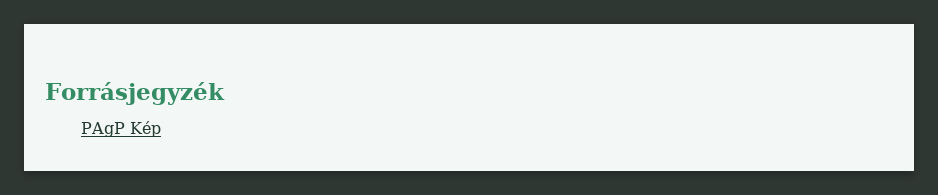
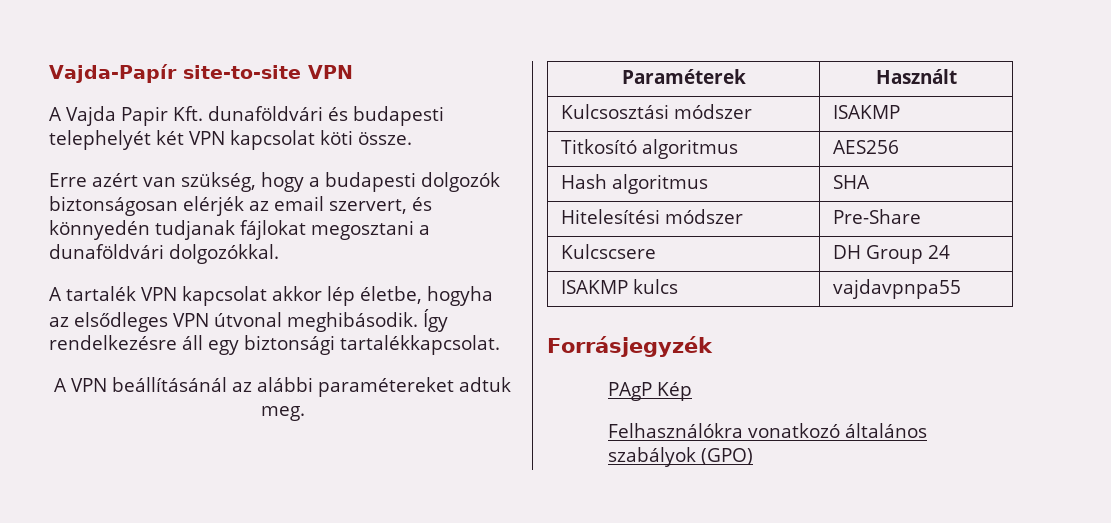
[45,82,225,105] [80,121,161,137] Forrásjegyzék // PAgP Kép -> [49,64,353,83] [49,106,444,126] [49,130,412,150] [49,172,500,192] [49,196,432,216] [49,220,430,240] [49,244,279,264] [49,286,493,306] [49,309,448,332] [49,335,500,355] [54,377,511,397] [260,406,305,421] [621,69,746,84] [875,69,957,84] [561,104,753,119] [833,105,901,119] [561,139,739,159] [833,140,900,154] [561,174,709,194] [833,175,871,189] [561,209,744,224] [833,209,922,224] [561,244,657,259] [833,245,951,264] [561,279,679,294] [833,279,962,299] [547,336,713,357] [608,382,693,401] [608,423,928,438] [608,447,754,467] Vajda-Papír site-to-site VPN // A Vajda Papir Kft. dunaföldvári és budapesti telephelyét két VPN kapcsolat köti össze. // Erre azért van szükség, hogy a budapesti dolgozók biztonságosan elérjék az email szervert, és könnyedén tudjanak fájlokat megosztani a dunaföldvári dolgozókkal. // A tartalék VPN kapcsolat akkor lép életbe, hogyha az elsődleges VPN útvonal meghibásodik. Így rendelkezésre áll egy biztonsági tartalékkapcsolat. // A VPN beállításánál az alábbi paramétereket adtuk meg. // Paraméterek | Használt // Kulcsosztási módszer | ISAKMP // Titkosító algoritmus | AES256 // Hash algoritmus | SHA // Hitelesítési módszer | Pre-Share // Kulcscsere | DH Group 24 // ISAKMP kulcs | vajdavpnpa55 // Forrásjegyzék // PAgP Kép // Felhasználókra vonatkozó általános szabályok (GPO)

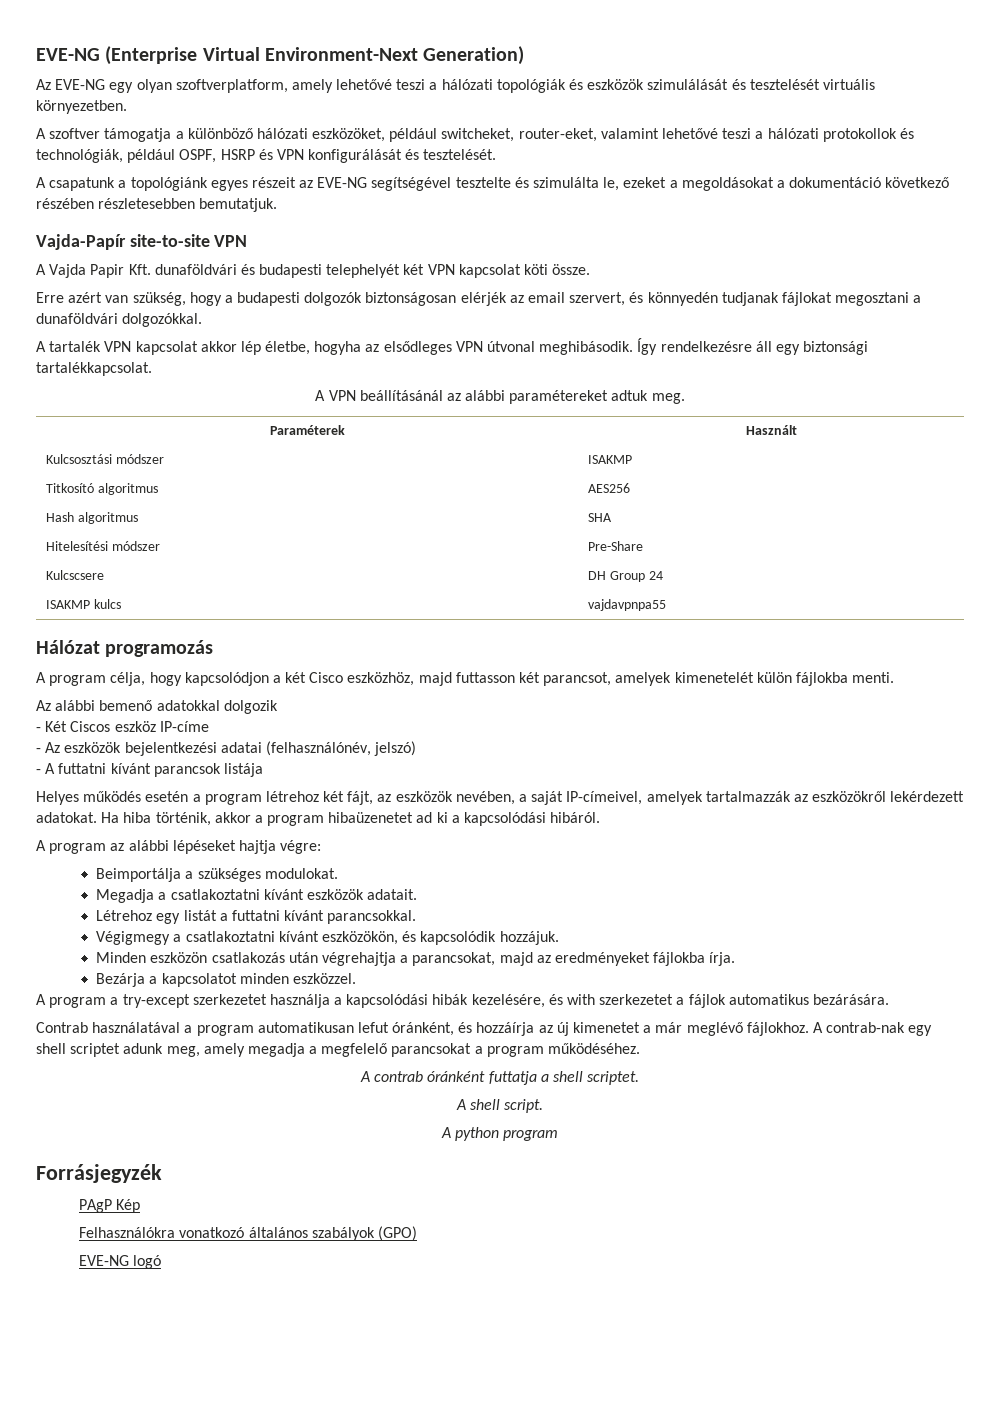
(49, 73) none -> [36,46,525,65] [36,79,875,93] [36,100,127,114] [36,128,914,142] [36,149,497,163] [36,177,950,191] [36,198,278,212] EVE-NG (Enterprise Virtual Environment-Next Generation) // Az EVE-NG egy olyan szoftverplatform, amely lehetővé teszi a hálózati topológiák és eszközök szimulálását és tesztelését virtuális környezetben. // A szoftver támogatja a különböző hálózati eszközöket, például switcheket, router-eket, valamint lehetővé teszi a hálózati protokollok és technológiák, például OSPF, HSRP és VPN konfigurálását és tesztelését. // A csapatunk a topológiánk egyes részeit az EVE-NG segítségével tesztelte és szimulálta le, ezeket a megoldásokat a dokumentáció következő részében részletesebben bemutatjuk. //
(962, 289) none -> [36,640,214,657] [36,672,895,686] [36,700,278,714] [36,721,209,732] [36,741,417,756] [36,763,263,777] [36,791,965,805] [36,812,601,826] [36,840,322,854] [96,868,338,882] [96,889,418,903] [96,910,417,924] [96,931,559,945] [96,952,736,966] [96,973,356,987] [36,994,889,1008] [36,1022,933,1036] [36,1043,641,1057] [359,1071,640,1085] [455,1099,544,1113] [440,1127,559,1141] // Hálózat programozás // A program célja, hogy kapcsolódjon a két Cisco eszközhöz, majd futtasson két parancsot, amelyek kimenetelét külön fájlokba menti. // Az alábbi bemenő adatokkal dolgozik // - Két Ciscos eszköz IP-címe // - Az eszközök bejelentkezési adatai (felhasználónév, jelszó) // - A futtatni kívánt parancsok listája // Helyes működés esetén a program létrehoz két fájt, az eszközök nevében, a saját IP-címeivel, amelyek tartalmazzák az eszközökről lekérdezett adatokat. Ha hiba történik, akkor a program hibaüzenetet ad ki a kapcsolódási hibáról. // A program az alábbi lépéseket hajtja végre: // Beimportálja a szükséges modulokat. // Megadja a csatlakoztatni kívánt eszközök adatait. // Létrehoz egy listát a futtatni kívánt parancsokkal. // Végigmegy a csatlakoztatni kívánt eszközökön, és kapcsolódik hozzájuk. // Minden eszközön csatlakozás után végrehajtja a parancsokat, majd az eredményeket fájlokba írja. // Bezárja a kapcsolatot minden eszközzel. // A program a try-except szerkezetet használja a kapcsolódási hibák kezelésére, és with szerkezetet a fájlok automatikus bezárására. // Contrab használatával a program automatikusan lefut óránként, és hozzáírja az új kimenetet a már meglévő fájlokhoz. A contrab-nak egy shell scriptet adunk meg, amely megadja a megfelelő parancsokat a program működéséhez. // A contrab óránként futtatja a shell scriptet. // A shell script. // A python program
(754, 456) none -> [79,1255,162,1269] // EVE-NG logó

